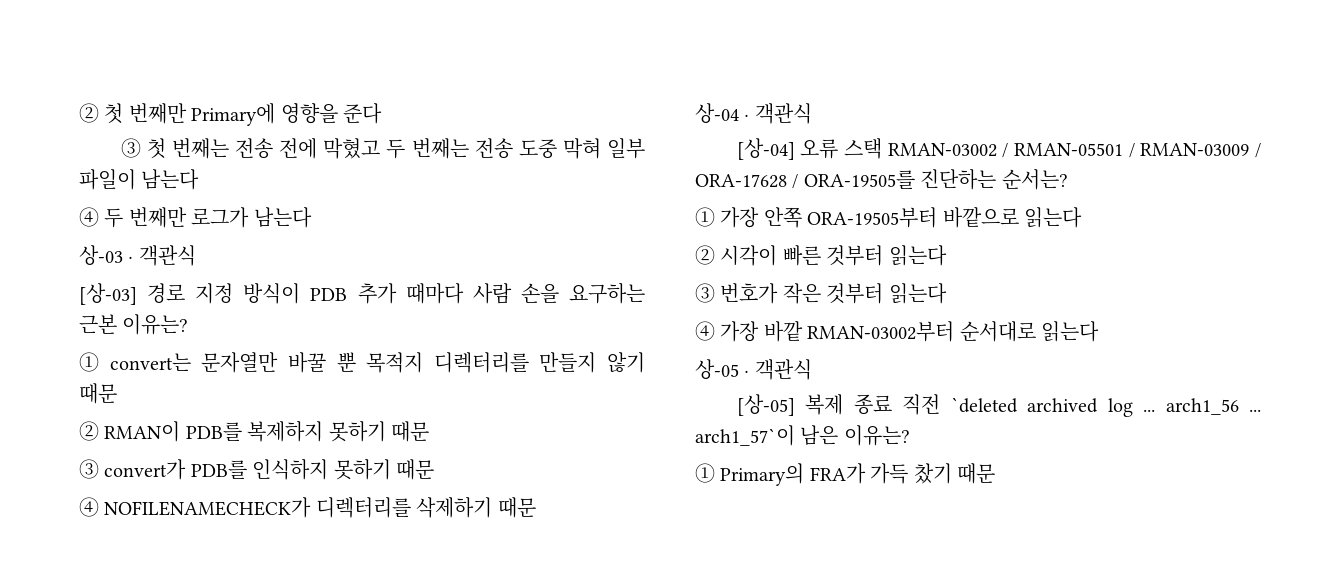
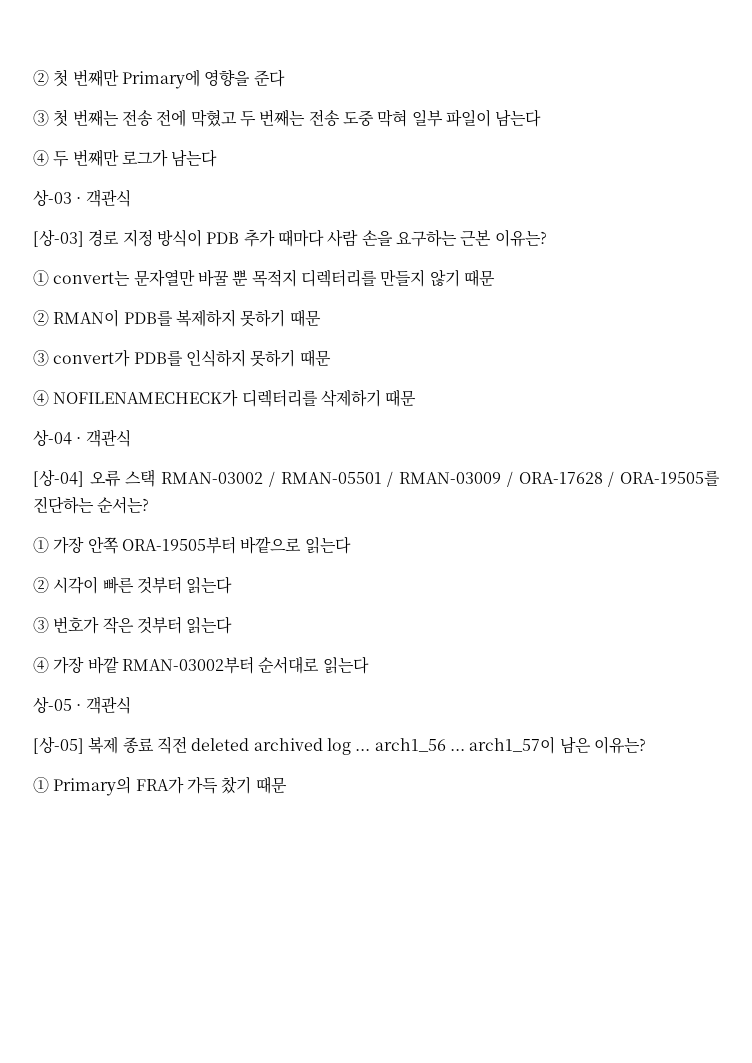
[950,397,1018,413] `deleted -> [191,738,250,751] deleted
[695,425,795,446] arch1_57`이 -> [469,736,556,754] arch1_57이

